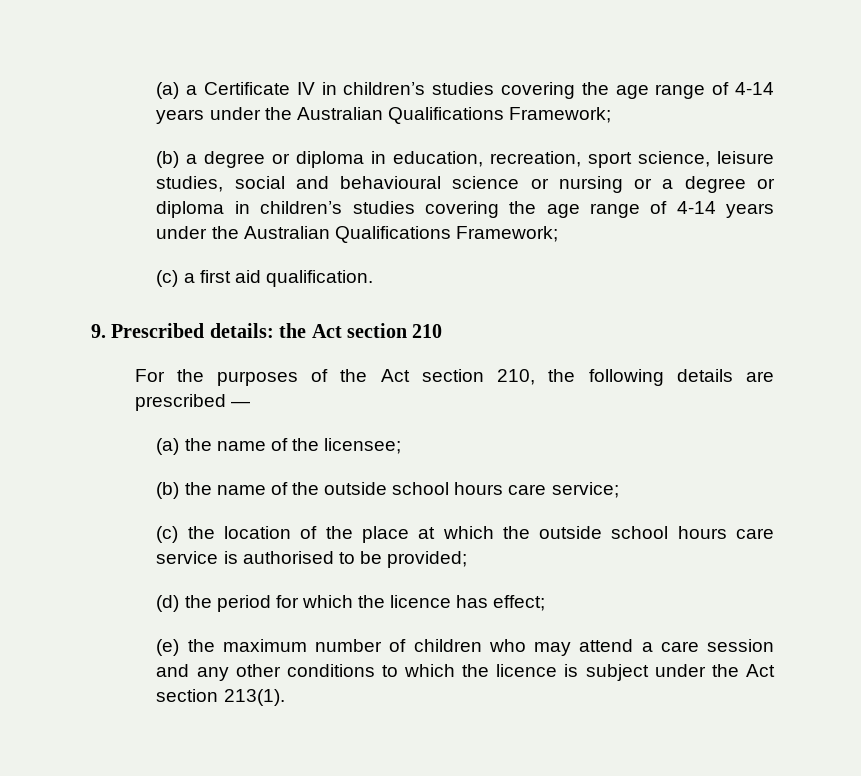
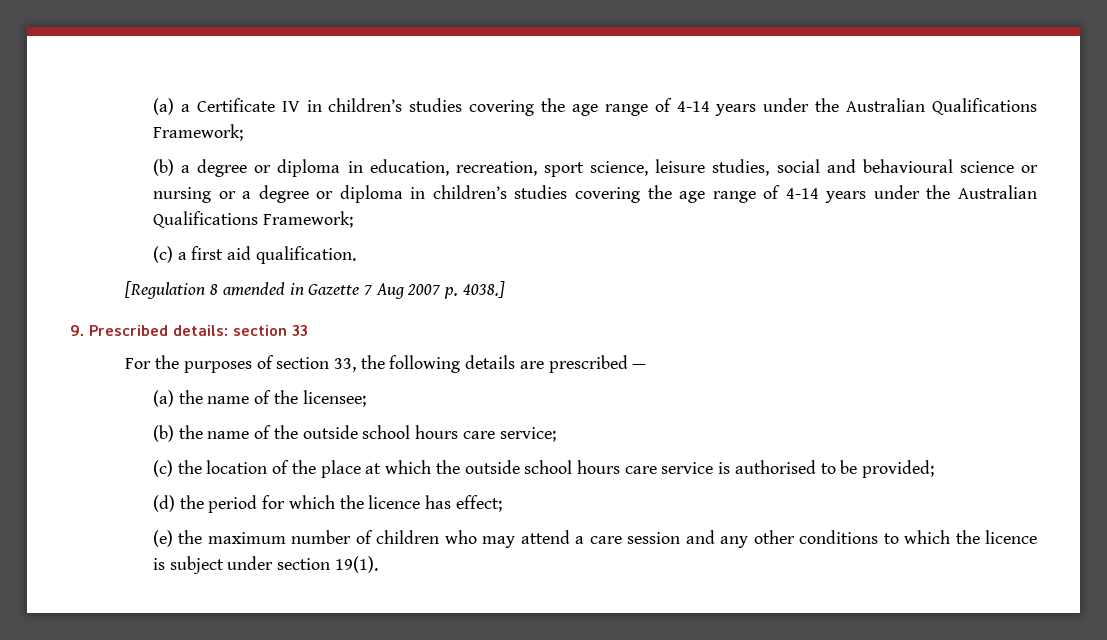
(373, 278) none -> [125,281,505,299] // [Regulation 8 amended in Gazette 7 Aug 2007 p. 4038.]
[279,323,443,338] the Act section 210 -> [233,325,308,336] section 33
[340,369,536,385] the Act section 210, -> [276,357,356,372] section 33,
[711,664,775,677] [156,689,285,706] the Act section 213(1). -> [277,556,378,573] section 19(1).

